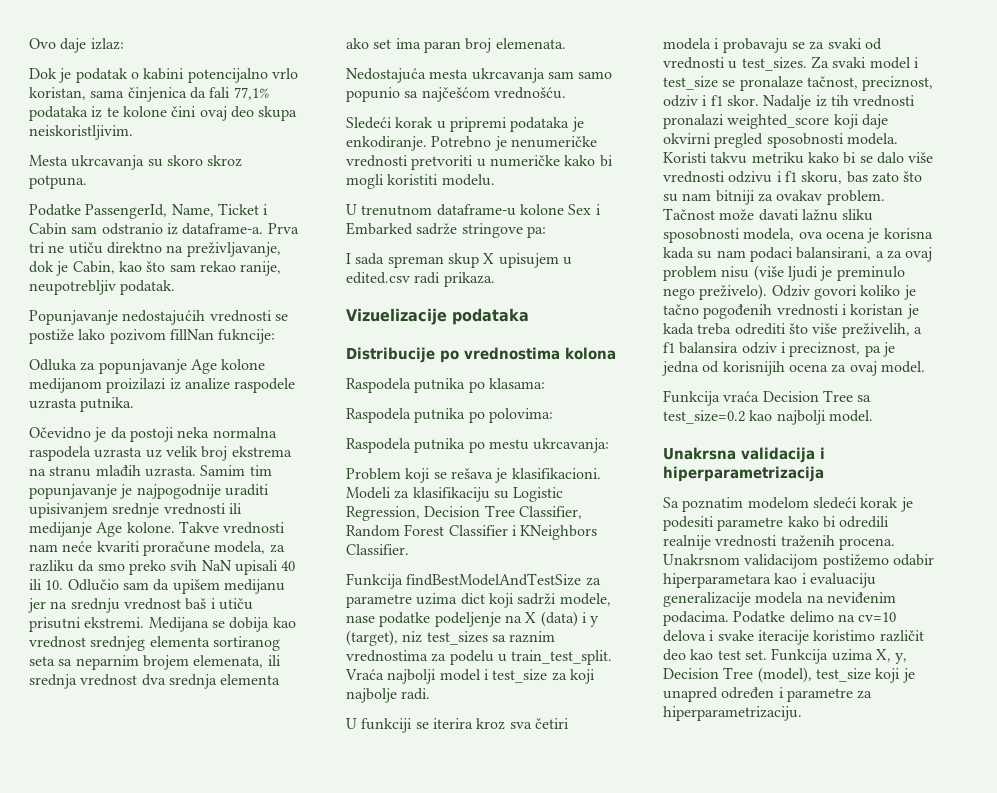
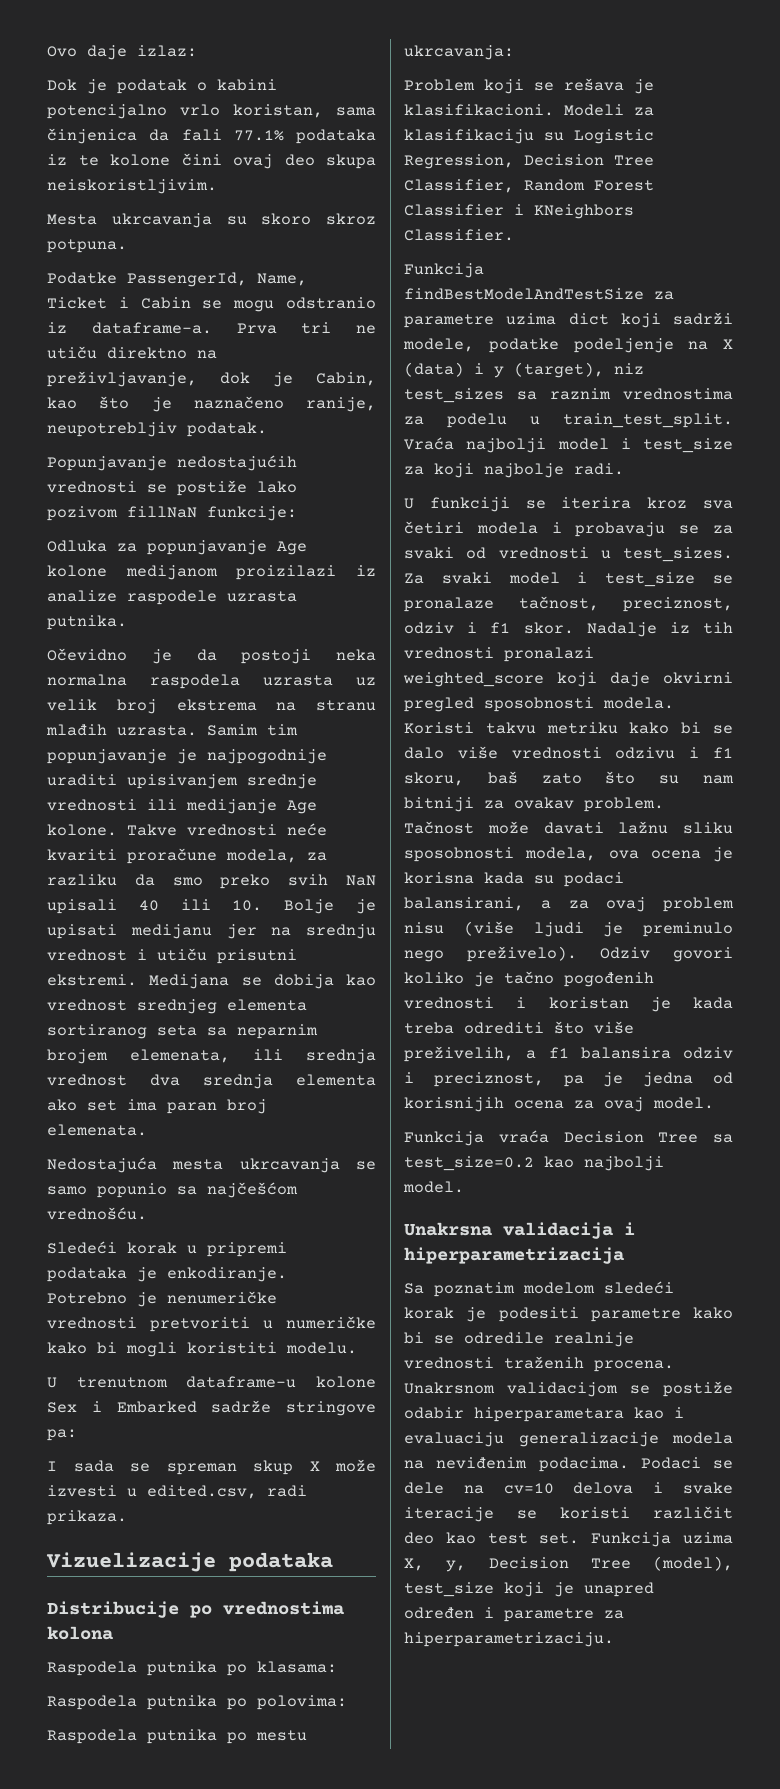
[233,87,269,100] 77,1% -> [233,130,284,141] 77.1%
[71,226,98,234] sam -> [202,300,275,312] se mogu
[169,261,236,272] sam rekao -> [151,396,284,412] je naznačeno
[169,329,276,344] fillNan fukncije: -> [127,506,297,521] fillNaN funkcije:
[29,544,58,552] nam -> (277, 830) none
[67,579,220,594] Odlučio sam da upišem -> [284,899,377,914] [47,924,117,939] Bolje je upisati
[185,598,207,610] baš -> (127, 955) none
[547,71,574,79] sam -> [355,1161,376,1170] se
(385, 259) none -> [130,1463,150,1472] se
[498,253,572,268] [346,272,410,284] upisujem u edited.csv -> [335,1459,376,1472] [47,1485,257,1499] može izvesti u edited.csv,
[346,615,375,623] nase -> (474, 345) none
[846,171,868,183] bas -> [487,771,518,784] baš
[716,250,746,258] nam -> (554, 879) none
[839,516,890,528] odredili -> [434,1332,544,1344] se odredile
[822,554,889,569] postižemo -> [630,1381,733,1397] se postiže
[733,611,834,623] Podatke delimo -> [640,1457,733,1469] [404,1482,444,1494] Podaci se dele
[813,630,876,641] koristimo -> [517,1507,630,1519] se koristi

